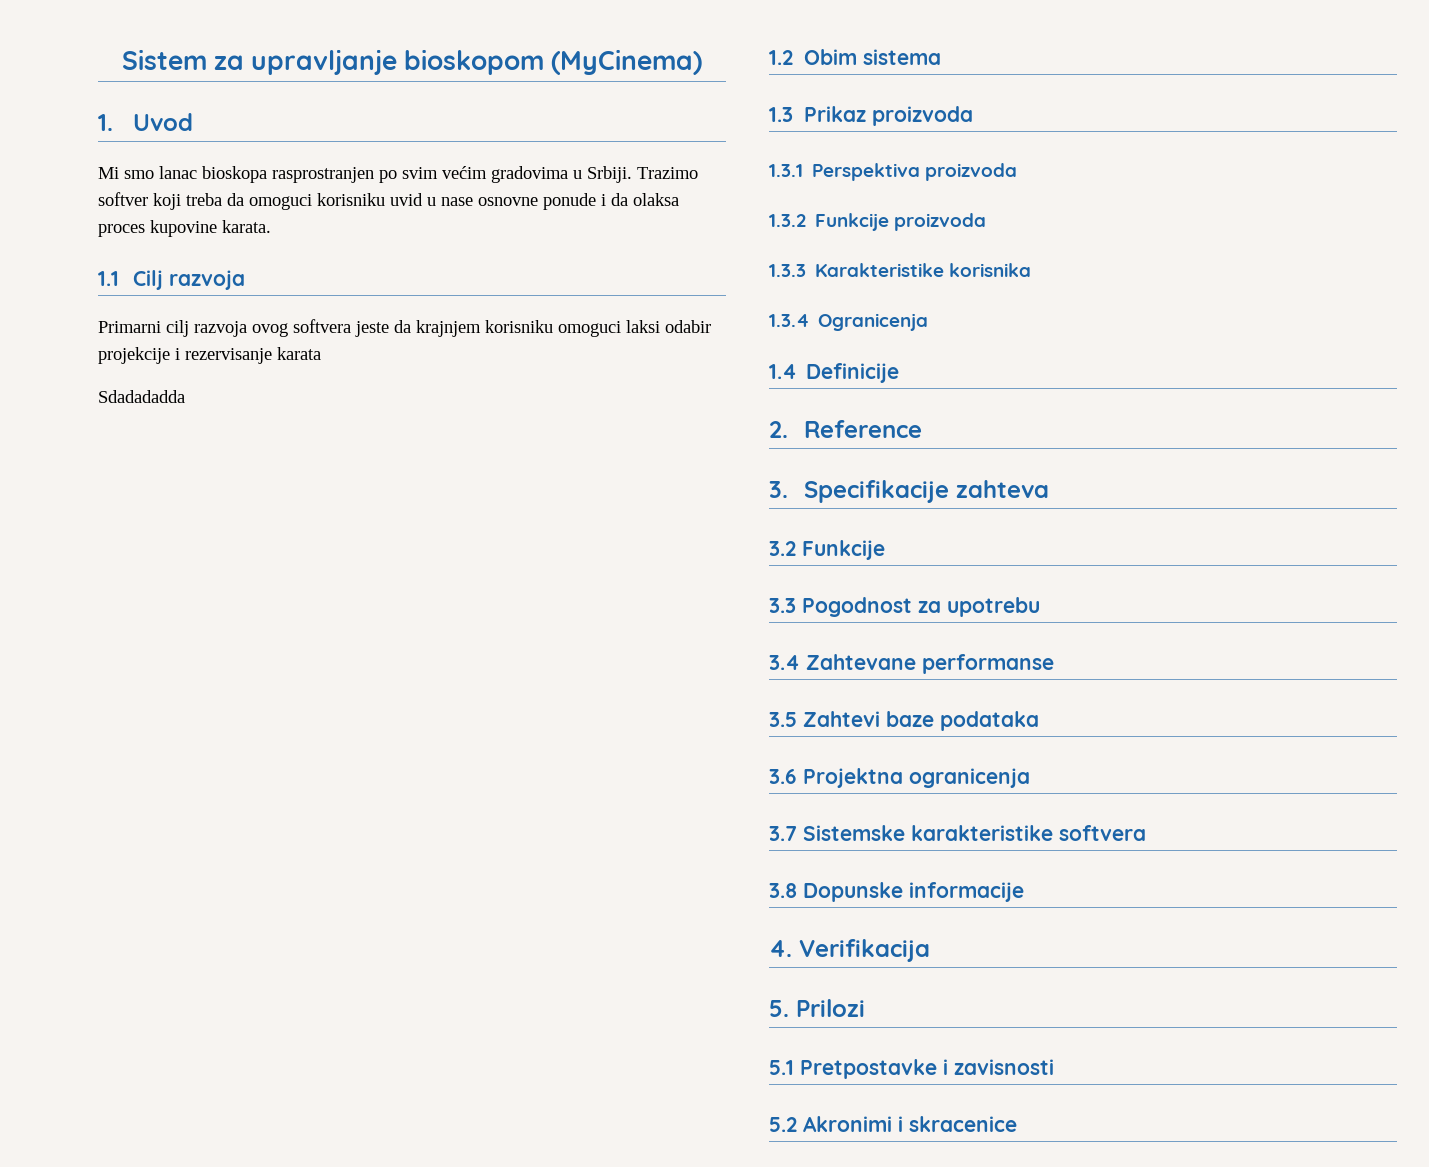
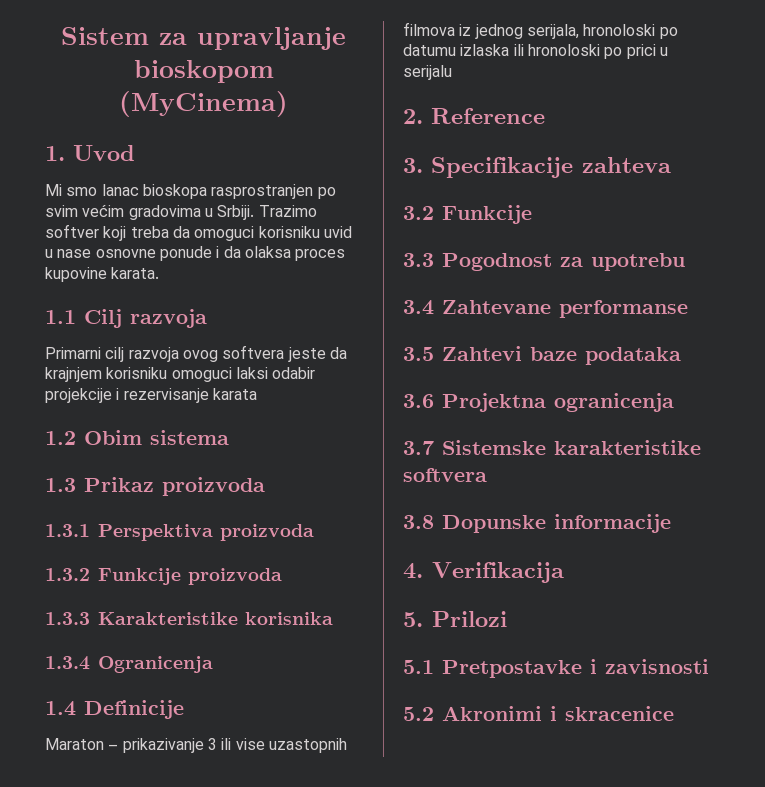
[98,390,185,403] // Sdadadadda -> (257, 394) none
(900, 373) none -> [45,738,347,753] [403,22,678,39] [403,44,668,59] [403,65,452,80] // Maraton – prikazivanje 3 ili vise uzastopnih filmova iz jednog serijala, hronoloski po datumu izlaska ili hronoloski po prici u serijalu

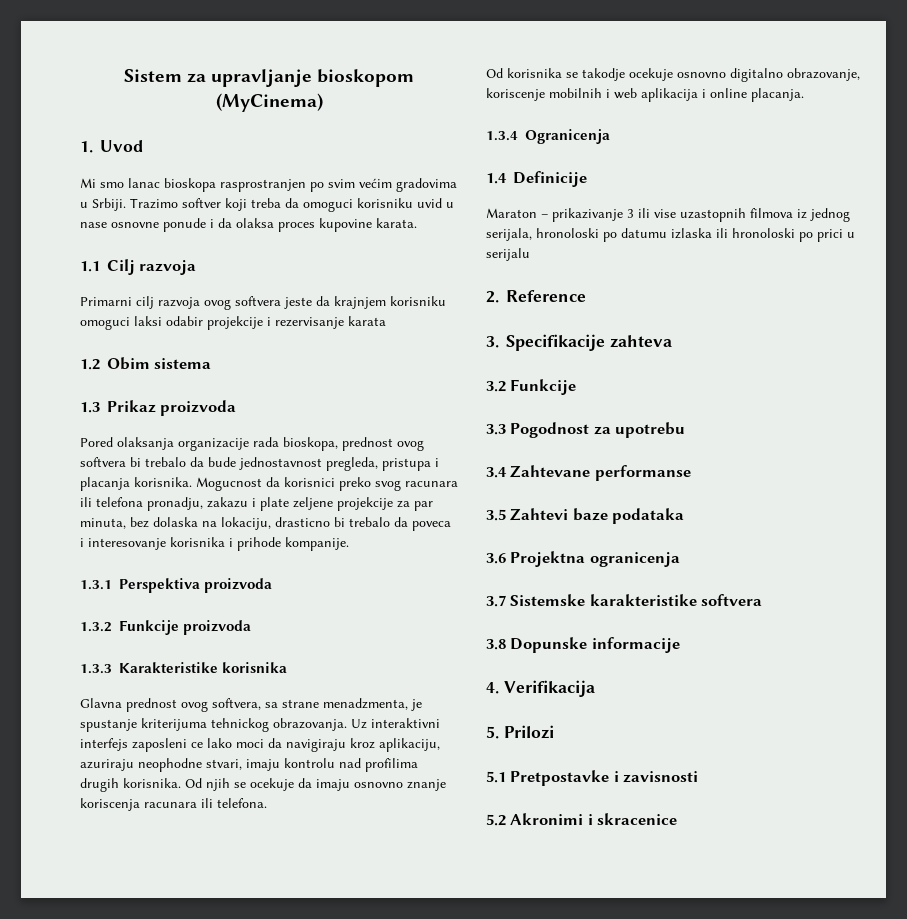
(265, 486) none -> [80,437,424,451] [80,457,439,471] [80,477,458,491] [80,497,433,511] [80,517,451,531] [80,537,349,551] // Pored olaksanja organizacije rada bioskopa, prednost ovog softvera bi trebalo da bude jednostavnost pregleda, pristupa i placanja korisnika. Mogucnost da korisnici preko svog racunara ili telefona pronadju, zakazu i plate zeljene projekcije za par minuta, bez dolaska na lokaciju, drasticno bi trebalo da poveca i interesovanje korisnika i prihode kompanije.
(333, 618) none -> [80,698,422,712] [80,718,440,732] [80,738,440,752] [80,758,418,772] [80,778,446,792] [80,798,267,811] [486,68,860,82] [486,88,804,102] // Glavna prednost ovog softvera, sa strane menadzmenta, je spustanje kriterijuma tehnickog obrazovanja. Uz interaktivni interfejs zaposleni ce lako moci da navigiraju kroz aplikaciju, azuriraju neophodne stvari, imaju kontrolu nad profilima drugih korisnika. Od njih se ocekuje da imaju osnovno znanje koriscenja racunara ili telefona. // Od korisnika se takodje ocekuje osnovno digitalno obrazovanje, koriscenje mobilnih i web aplikacija i online placanja.

